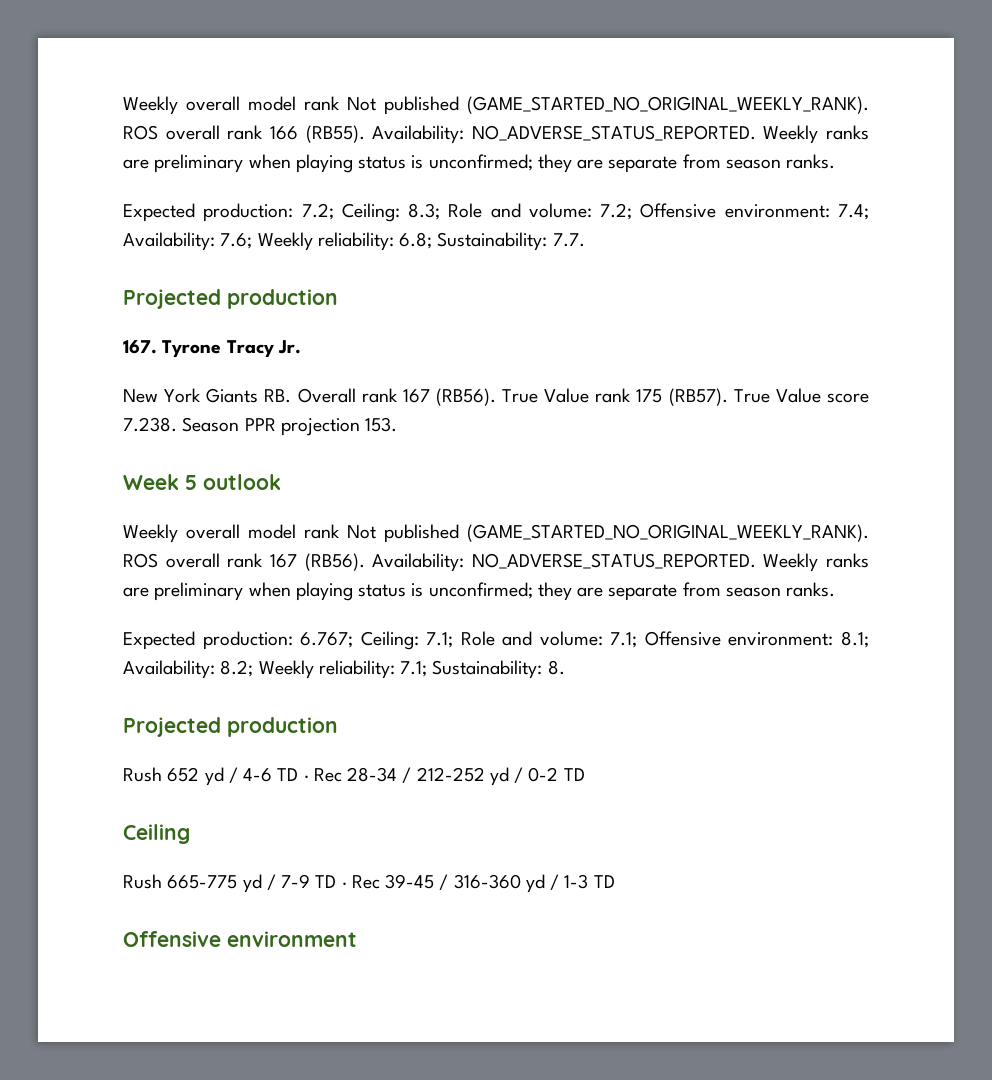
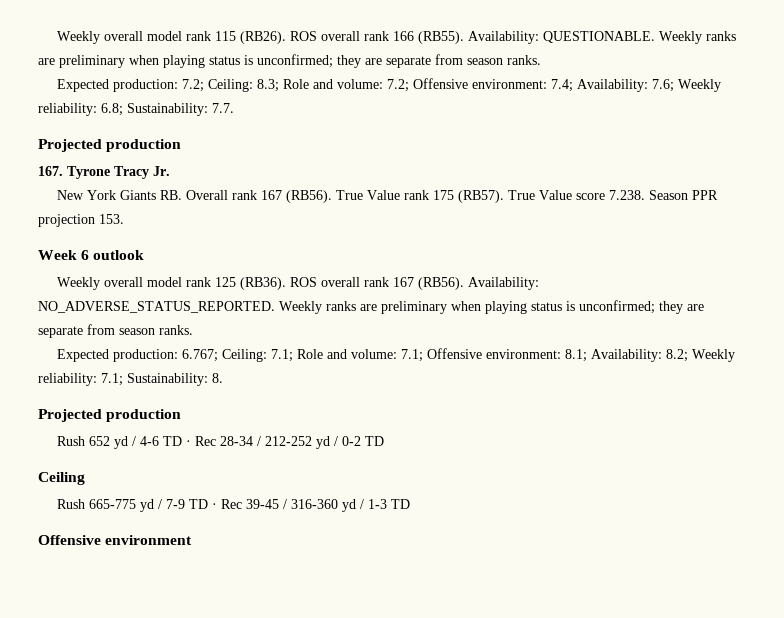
[123,96,869,115] Weekly overall model rank Not published (GAME_STARTED_NO_ORIGINAL_WEEKLY_RANK). -> [57,31,287,44] Weekly overall model rank 115 (RB26).
[471,125,756,141] NO_ADVERSE_STATUS_REPORTED. -> [543,31,656,43] QUESTIONABLE.
[185,475,197,490] 5 -> [81,250,90,260] 6
[347,524,869,543] Not published (GAME_STARTED_NO_ORIGINAL_WEEKLY_RANK). -> [215,277,287,290] 125 (RB36).

